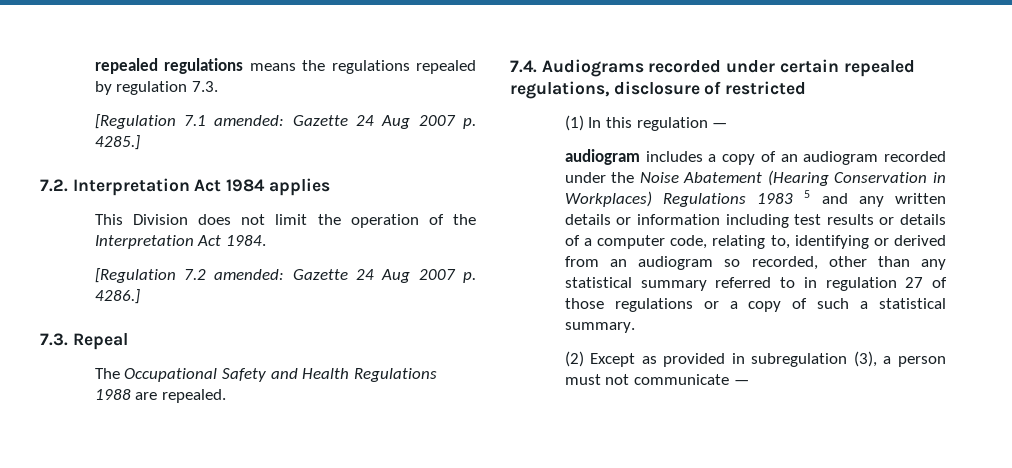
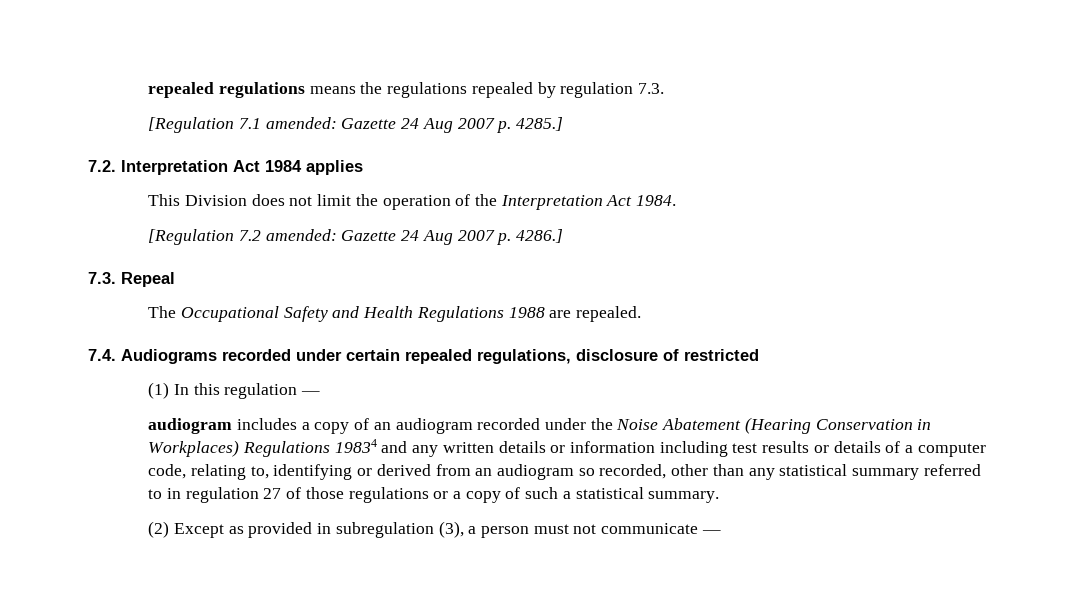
[757,190,811,204] 1983 5 -> [334,439,377,453] 19834

